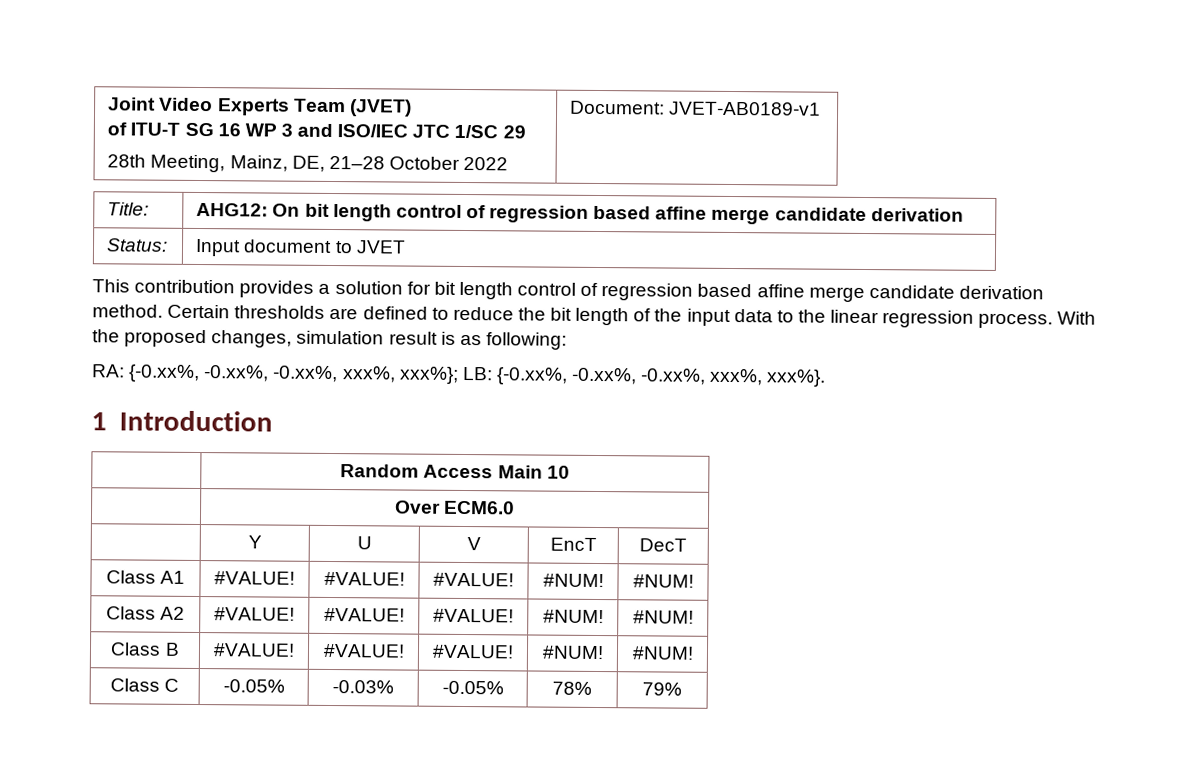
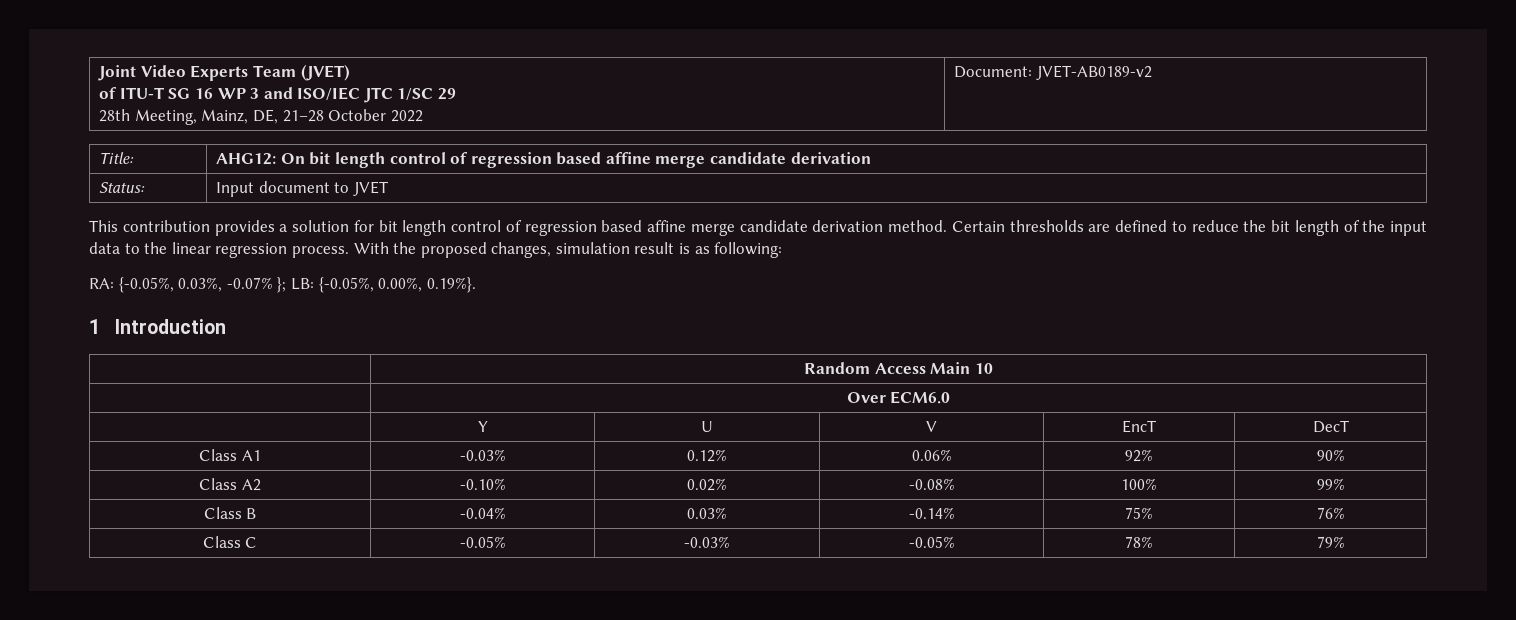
[669,101,822,116] JVET-AB0189-v1 -> [1035,65,1152,80] JVET-AB0189-v2
[129,364,827,387] {-0.xx%, -0.xx%, -0.xx%, xxx%, xxx%}; LB: {-0.xx%, -0.xx%, -0.xx%, xxx%, xxx%}. -> [118,277,476,293] {-0.05%, 0.03%, -0.07% }; LB: {-0.05%, 0.00%, 0.19%}.
[214,571,295,585] [323,571,405,586] [433,572,514,587] [542,573,604,588] [632,574,694,588] [105,606,186,620] [214,607,295,621] [323,607,405,622] [433,608,514,623] [542,609,604,624] [632,610,694,624] [110,642,180,656] [213,643,295,657] [322,643,405,658] [432,644,514,659] [541,645,604,660] [631,646,694,660] #VALUE! | #VALUE! | #VALUE! | #NUM! | #NUM! // Class A2 | #VALUE! | #VALUE! | #VALUE! | #NUM! | #NUM! // Class B | #VALUE! | #VALUE! | #VALUE! | #NUM! | #NUM! -> [459,449,506,461] [687,449,727,462] [911,449,952,461] [1125,449,1153,462] [1316,449,1345,461] [199,478,261,491] [459,478,506,490] [687,478,727,491] [908,478,955,490] [1121,478,1157,490] [1316,478,1345,490] [203,507,257,519] [459,507,506,519] [687,507,727,519] [908,507,955,519] [1125,507,1153,519] [1316,507,1345,519] -0.03% | 0.12% | 0.06% | 92% | 90% // Class A2 | -0.10% | 0.02% | -0.08% | 100% | 99% // Class B | -0.04% | 0.03% | -0.14% | 75% | 76%

